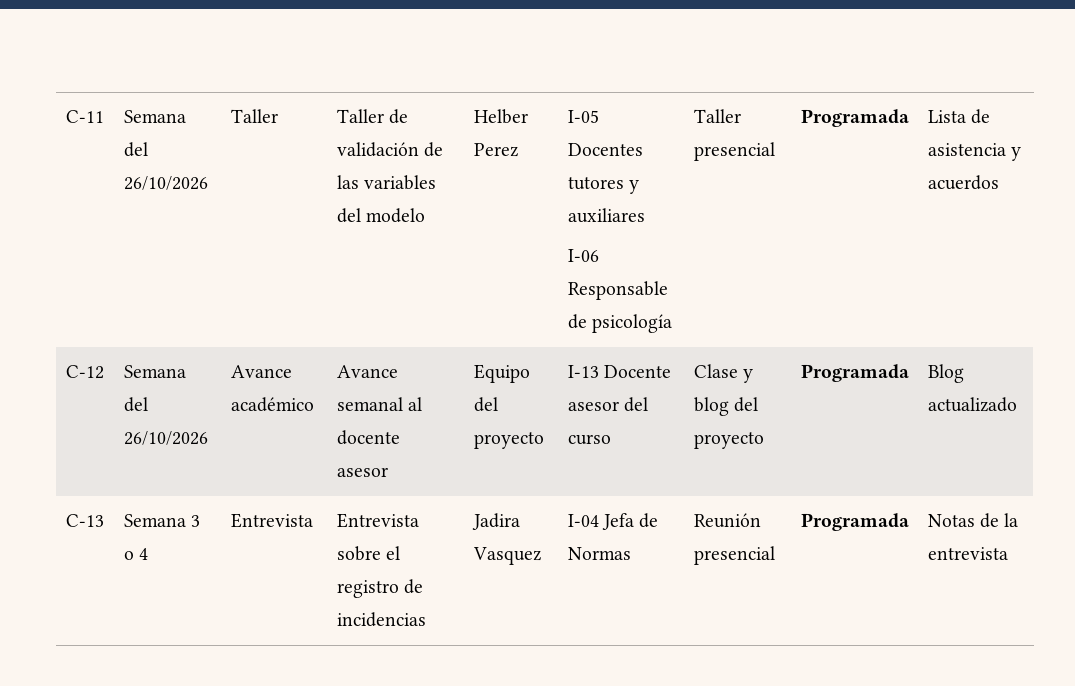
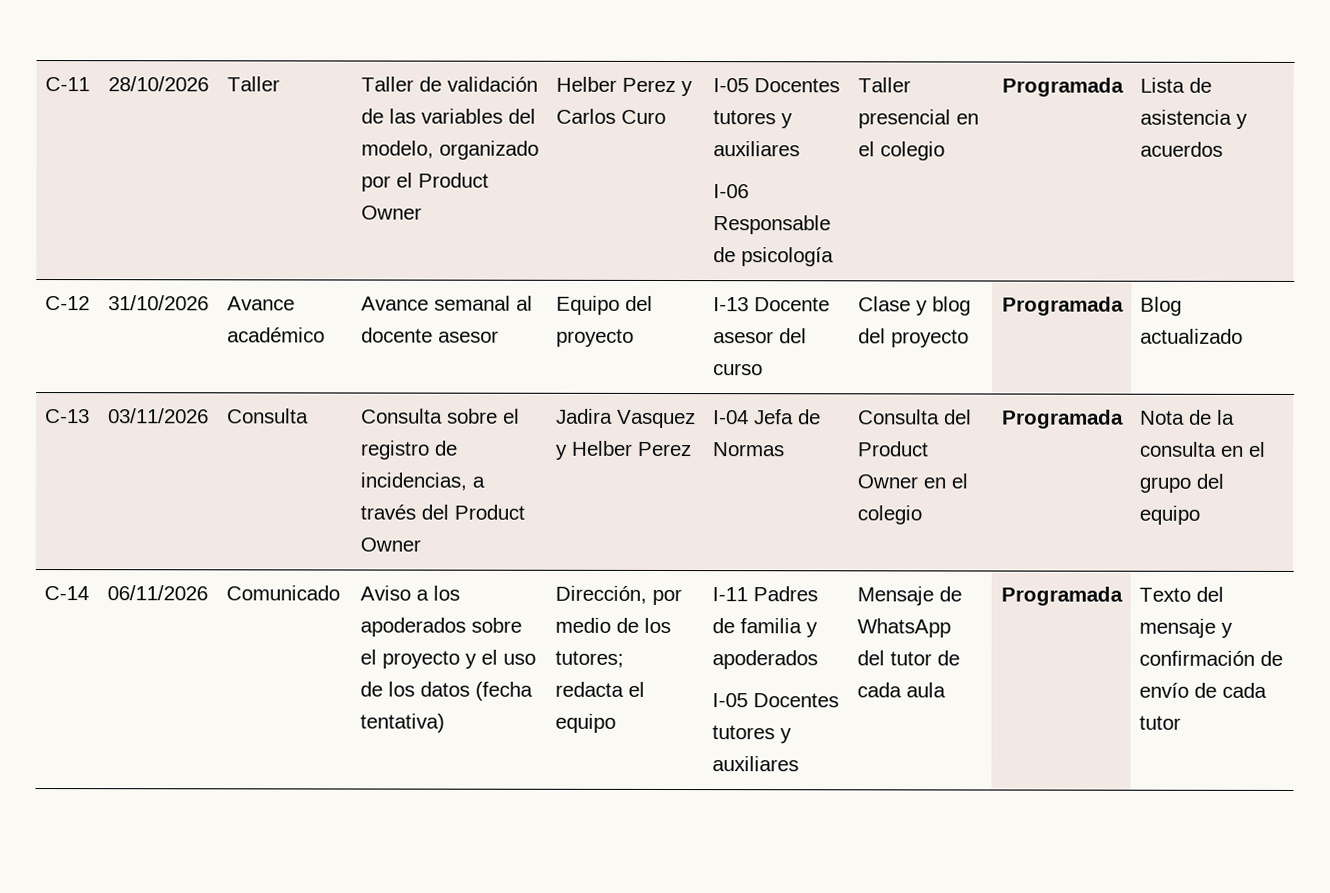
[123,110,186,123] [123,142,148,157] [123,176,208,190] Semana del 26/10/2026 -> [108,76,210,92] 28/10/2026
[365,208,425,223] [473,109,528,124] [473,143,518,157] modelo | Helber Perez -> [361,140,540,160] [361,172,490,192] [361,205,423,220] [556,76,694,97] [556,108,667,125] modelo, organizado por el Product Owner | Helber Perez y Carlos Curo
(775, 151) none -> [956,113,980,125] [858,141,946,161] en el colegio
[123,365,186,378] [123,397,148,412] [123,431,208,445] Semana del 26/10/2026 -> [108,295,210,311] 31/10/2026
[123,514,200,527] [123,548,148,560] [230,513,313,528] [336,513,419,528] [336,546,400,561] [336,579,423,598] [336,612,426,627] Semana 3 o 4 | Entrevista | Entrevista sobre el registro de incidencias -> [108,408,210,424] [227,408,310,424] [361,408,521,424] [360,440,459,460] [360,472,486,491] [360,504,526,520] [360,537,422,552] 03/11/2026 | Consulta | Consulta sobre el registro de incidencias, a través del Product Owner
(541, 556) none -> [555,440,693,460] y Helber Perez
[693,513,761,528] [693,546,775,565] [800,513,909,531] [927,514,975,527] Reunión presencial | Programada | Notas -> [858,409,973,425] [857,441,930,457] [857,473,969,489] [857,505,923,525] [1002,409,1124,429] [1140,410,1186,425] Consulta del Product Owner en el colegio | Programada | Nota
[927,547,1008,560] entrevista -> [1139,441,1267,457] [1139,473,1225,493] [1139,505,1201,525] [44,586,90,601] [107,585,209,601] [226,585,341,601] [360,585,461,601] [360,617,523,637] [360,649,537,669] [360,681,534,701] [360,713,446,733] [555,585,683,606] [555,617,672,634] [555,650,625,668] [555,681,646,697] [555,713,617,733] [712,586,819,602] [712,618,819,638] [712,650,819,670] [712,693,840,708] [712,725,793,744] [712,756,800,772] [857,586,963,606] [857,618,952,638] [857,650,961,666] [857,682,947,698] [1001,586,1123,606] [1139,586,1225,602] [1139,618,1234,638] [1139,650,1284,666] [1139,682,1268,698] [1139,715,1182,730] consulta en el grupo del equipo // C-14 | 06/11/2026 | Comunicado | Aviso a los apoderados sobre el proyecto y el uso de los datos (fecha tentativa) | Dirección, por medio de los tutores; redacta el equipo | I-11 Padres de familia y apoderados // I-05 Docentes tutores y auxiliares | Mensaje de WhatsApp del tutor de cada aula | Programada | Texto del mensaje y confirmación de envío de cada tutor

